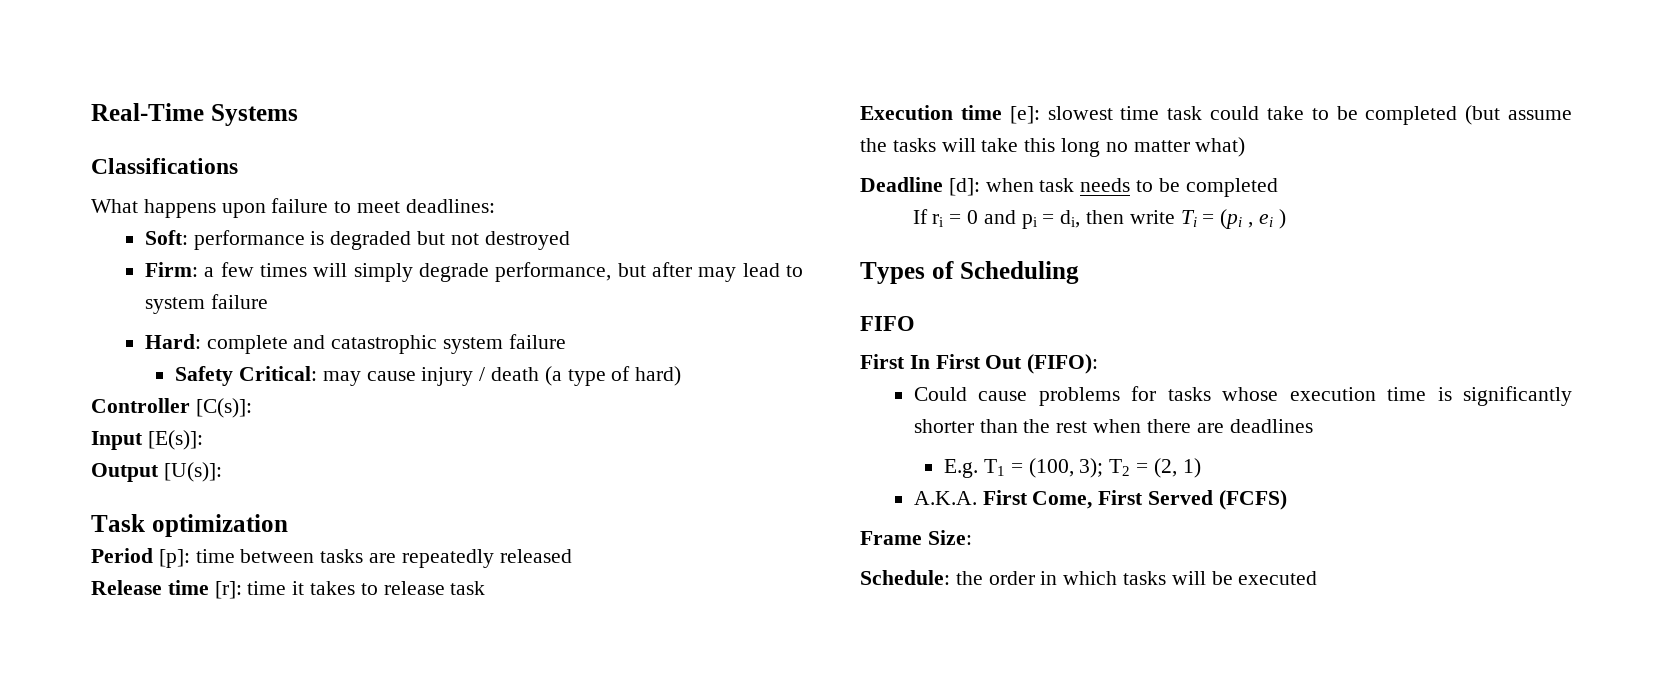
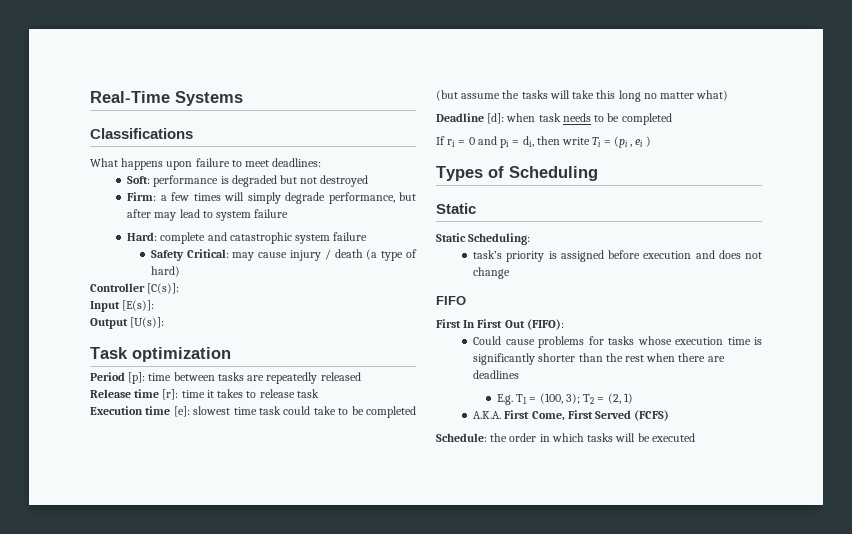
(1079, 272) none -> [436,203,476,214] [436,233,531,245] [473,250,762,262] [473,267,511,279] // Static // Static Scheduling: // task’s priority is assigned before execution and does not change
[860,530,972,545] // Frame Size: -> (670, 415) none

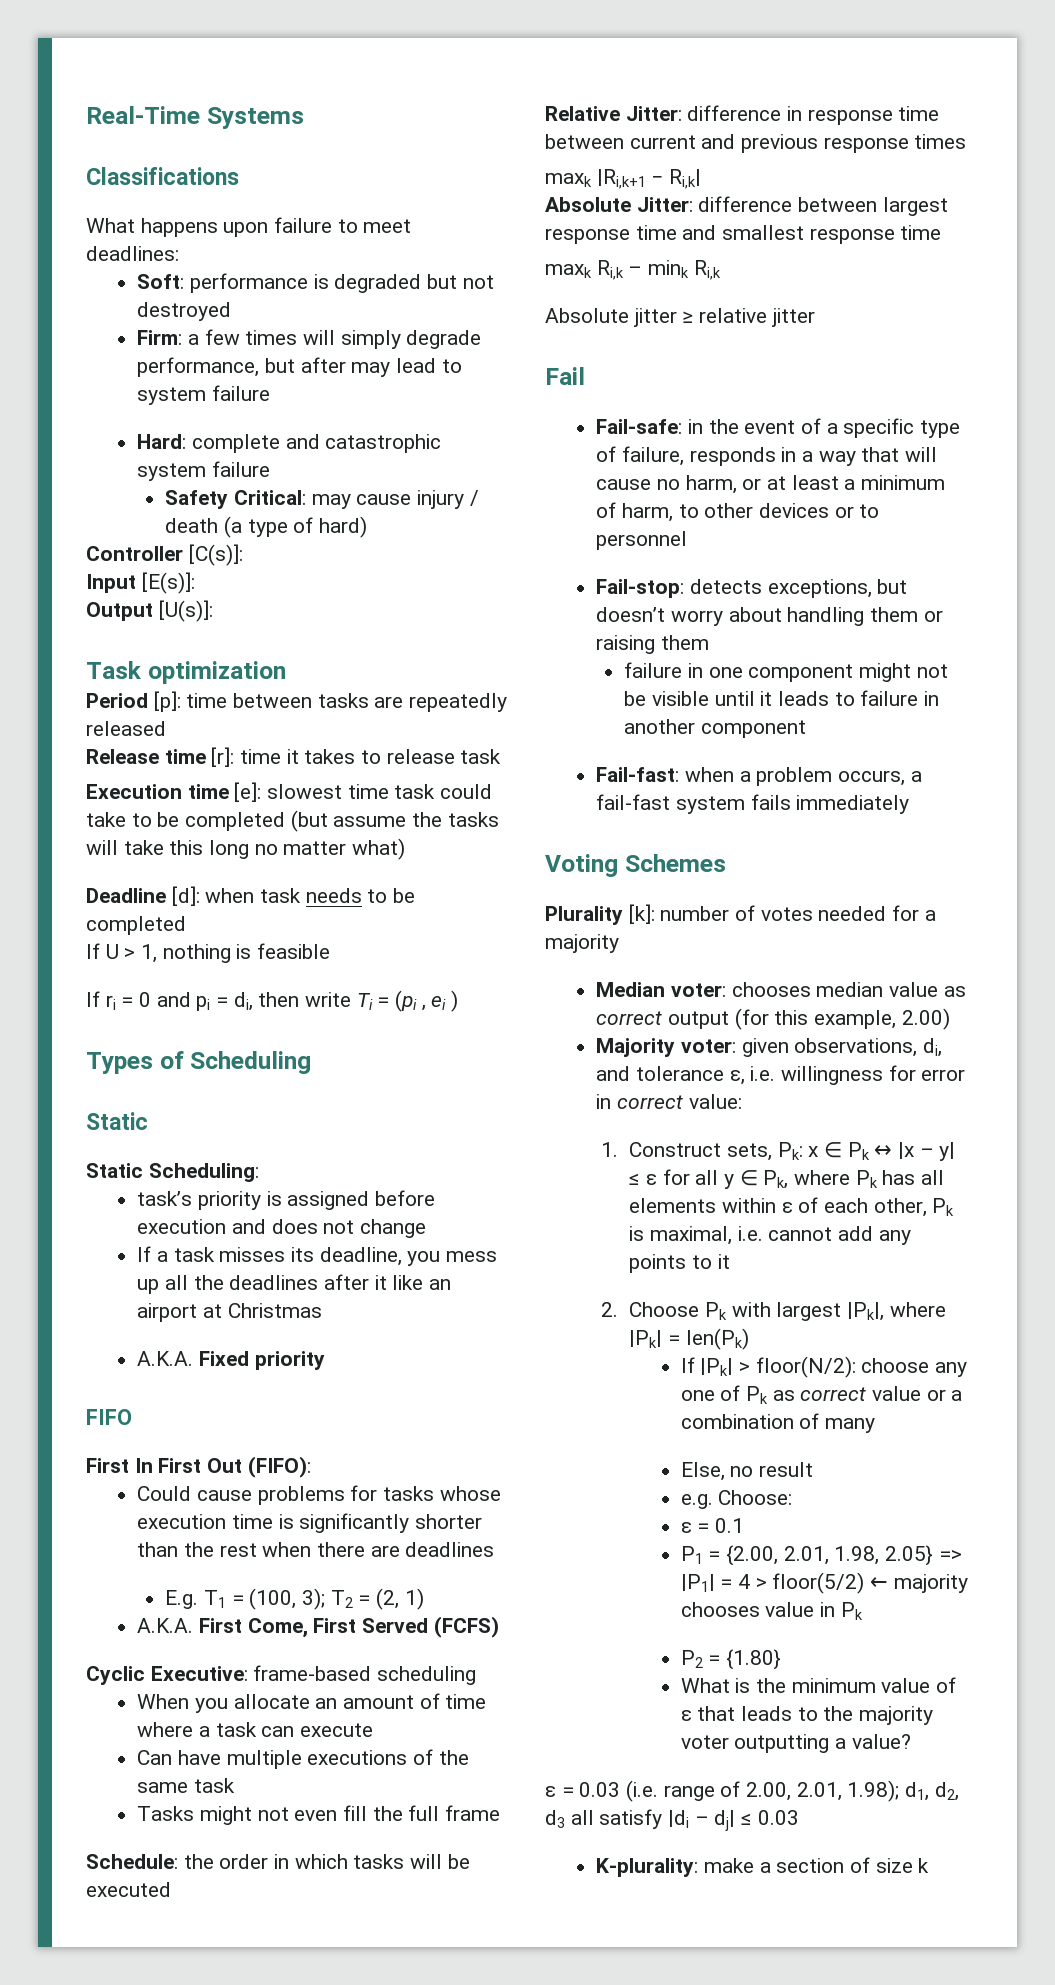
(672, 119) none -> [86,943,331,963] // If U > 1, nothing is feasible
(511, 273) none -> [137,1246,497,1266] [137,1274,451,1294] [137,1303,322,1322] [137,1351,325,1370] // If a task misses its deadline, you mess up all the deadlines after it like an airport at Christmas // A.K.A. Fixed priority
(670, 415) none -> [86,1665,477,1685] [137,1693,487,1713] [137,1722,373,1737] [137,1749,469,1769] [137,1778,235,1793] [137,1805,500,1825] // Cyclic Executive: frame-based scheduling // When you allocate an amount of time where a task can execute // Can have multiple executions of the same task // Tasks might not even fill the full frame
(695, 437) none -> [545,105,940,125] [545,134,967,153] [545,169,702,189] [545,196,948,216] [545,225,942,244] [545,260,721,280] [545,308,815,327] [545,367,585,385] [596,418,960,438] [596,446,937,466] [596,475,945,494] [596,502,880,522] [596,531,688,550] [596,579,908,598] [596,607,943,626] [596,635,709,654] [624,662,948,682] [624,690,940,706] [624,719,807,738] [596,767,922,786] [596,794,910,814] [545,854,726,877] [545,904,936,925] [545,934,619,953] [596,982,966,997] [596,1008,950,1030] [596,1038,942,1057] [596,1065,966,1085] [596,1094,742,1109] [601,1142,956,1161] [629,1169,945,1189] [629,1197,955,1217] [629,1226,911,1245] [629,1254,730,1273] [601,1302,946,1321] [629,1328,749,1350] [680,1356,967,1378] [680,1385,963,1404] [680,1413,875,1433] [680,1462,813,1481] [680,1490,793,1509] [680,1518,744,1533] [680,1545,962,1566] [680,1572,968,1594] [680,1602,863,1620] [680,1649,781,1670] [680,1677,956,1693] [680,1706,933,1725] [680,1734,911,1753] [545,1780,959,1802] [545,1809,799,1831] [596,1857,930,1877] // Relative Jitter: difference in response time between current and previous response times // maxk |Ri,k+1 − Ri,k| // Absolute Jitter: difference between largest response time and smallest response time // maxk Ri,k – mink Ri,k // Absolute jitter ≥ relative jitter // Fail // Fail-safe: in the event of a specific type of failure, responds in a way that will cause no harm, or at least a minimum of harm, to other devices or to personnel // Fail-stop: detects exceptions, but doesn’t worry about handling them or raising them // failure in one component might not be visible until it leads to failure in another component // Fail-fast: when a problem occurs, a fail-fast system fails immediately // Voting Schemes // Plurality [k]: number of votes needed for a majority // Median voter: chooses median value as correct output (for this example, 2.00) // Majority voter: given observations, di, and tolerance ε, i.e. willingness for error in correct value: // 1. Construct sets, Pk: x ∈ Pk ↔ |x – y| ≤ ε for all y ∈ Pk, where Pk has all elements within ε of each other, Pk is maximal, i.e. cannot add any points to it // 2. Choose Pk with largest |Pk|, where |Pk| = len(Pk) // If |Pk| > floor(N/2): choose any one of Pk as correct value or a combination of many // Else, no result // e.g. Choose: // ε = 0.1 // P1 = {2.00, 2.01, 1.98, 2.05} => |P1| = 4 > floor(5/2) ← majority chooses value in Pk // P2 = {1.80} // What is the minimum value of ε that leads to the majority voter outputting a value? // ε = 0.03 (i.e. range of 2.00, 2.01, 1.98); d1, d2, d3 all satisfy |di – dj| ≤ 0.03 // K-plurality: make a section of size k

